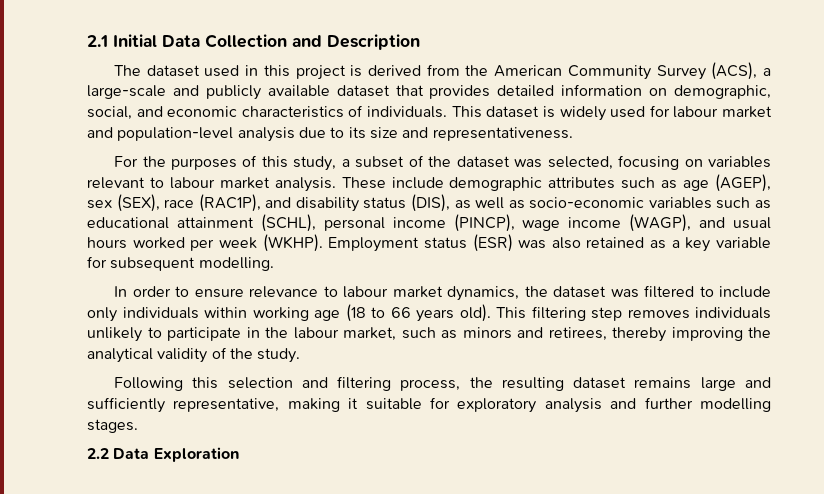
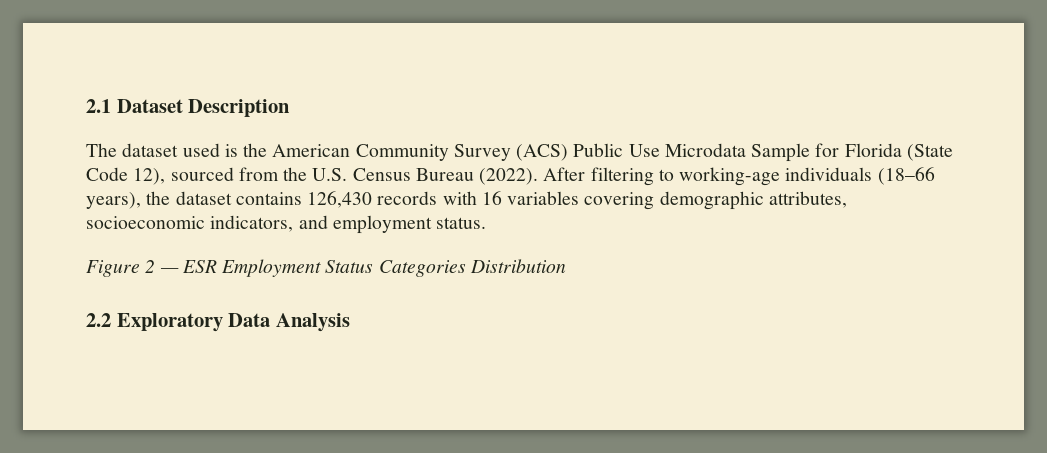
[113,34,322,48] Initial Data Collection and -> [116,99,183,113] Dataset
[245,62,771,80] [87,84,772,100] [87,105,773,121] [87,127,573,142] [114,155,772,171] [87,174,771,192] [87,194,771,212] [87,214,772,232] [87,234,771,252] [87,256,274,271] [114,285,771,301] [87,304,771,322] [87,327,771,342] [87,347,301,363] [114,376,771,391] [87,397,772,413] [87,419,138,433] [87,447,239,462] in this project is derived from the American Community Survey (ACS), a large-scale and publicly available dataset that provides detailed information on demographic, social, and economic characteristics of individuals. This dataset is widely used for labour market and population-level analysis due to its size and representativeness. // For the purposes of this study, a subset of the dataset was selected, focusing on variables relevant to labour market analysis. These include demographic attributes such as age (AGEP), sex (SEX), race (RAC1P), and disability status (DIS), as well as socio-economic variables such as educational attainment (SCHL), personal income (PINCP), wage income (WAGP), and usual hours worked per week (WKHP). Employment status (ESR) was also retained as a key variable for subsequent modelling. // In order to ensure relevance to labour market dynamics, the dataset was filtered to include only individuals within working age (18 to 66 years old). This filtering step removes individuals unlikely to participate in the labour market, such as minors and retirees, thereby improving the analytical validity of the study. // Following this selection and filtering process, the resulting dataset remains large and sufficiently representative, making it suitable for exploratory analysis and further modelling stages. // 2.2 Data Exploration -> [224,143,953,162] [86,167,935,186] [86,191,847,210] [86,215,487,234] [86,259,566,277] [86,313,350,332] is the American Community Survey (ACS) Public Use Microdata Sample for Florida (State Code 12), sourced from the U.S. Census Bureau (2022). After filtering to working-age individuals (18–66 years), the dataset contains 126,430 records with 16 variables covering demographic attributes, socioeconomic indicators, and employment status. // Figure 2 — ESR Employment Status Categories Distribution // 2.2 Exploratory Data Analysis

